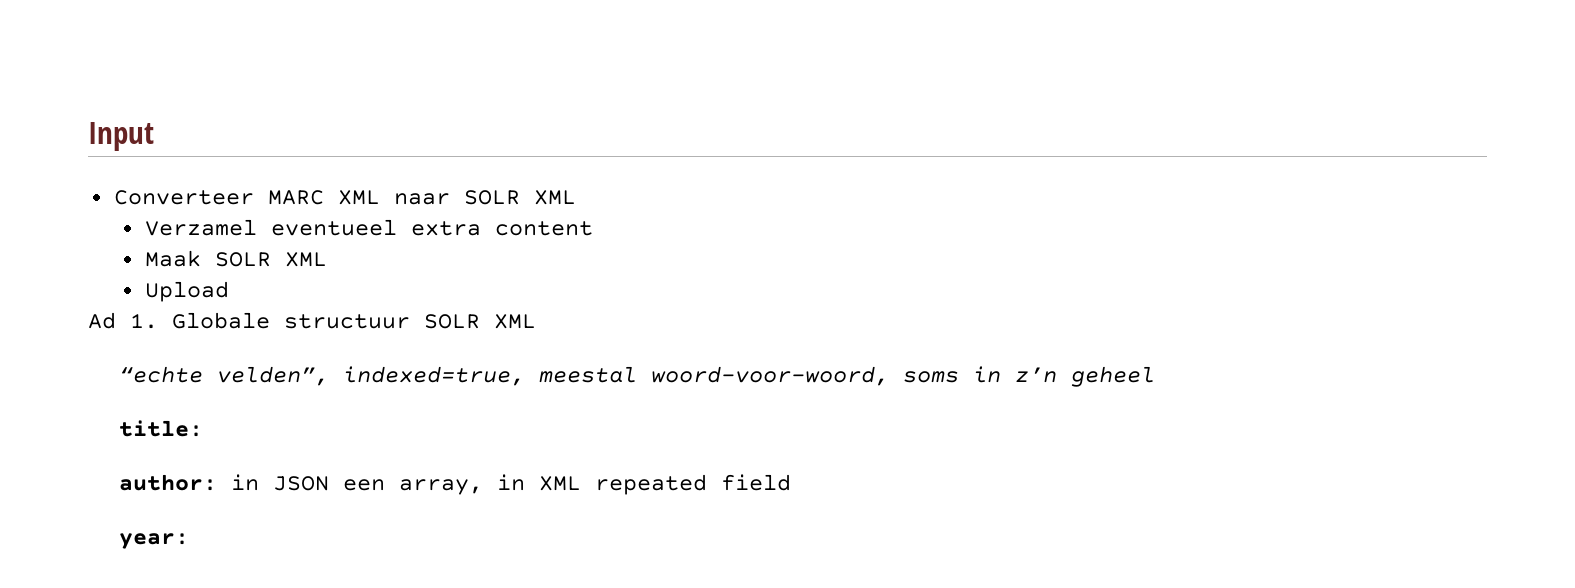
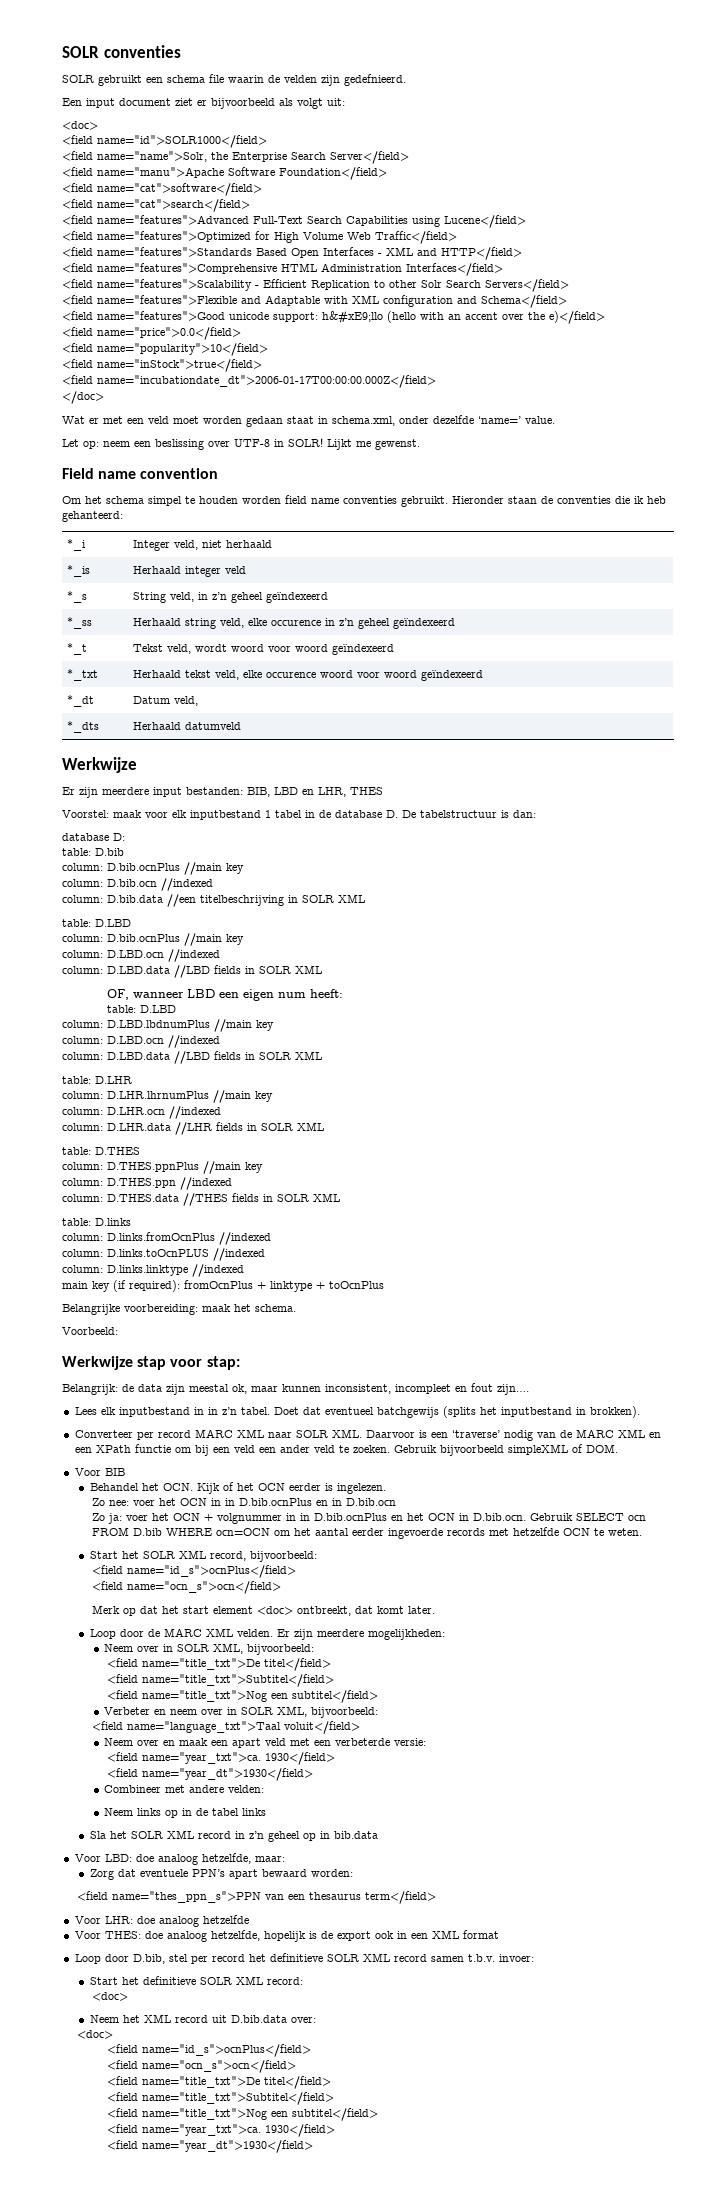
[88,122,154,151] Input -> [62,45,181,58] [62,74,406,86] [62,98,345,109] [62,121,98,130] [62,135,267,148] [62,151,409,164] [62,167,387,180] [62,183,262,196] [62,199,250,212] [62,215,526,228] [62,231,457,244] [62,247,522,260] [62,263,503,276] [62,279,569,292] [62,295,567,308] [62,310,605,324] [62,327,241,340] [62,343,268,356] [62,359,262,372] [62,375,436,388] [62,391,104,404] [62,415,555,427] [62,438,420,450] [62,468,219,479] [62,495,666,507] [62,511,123,522] [67,539,87,551] [133,540,273,551] [67,565,91,577] [133,566,247,577] [67,591,88,603] [133,592,329,603] [67,617,93,629] [133,618,456,629] [67,643,88,655] [133,644,395,655] [67,669,99,681] [133,670,484,681] [67,695,95,707] [133,696,199,706] [67,721,100,733] [133,722,242,730] [62,757,137,773] [62,787,383,798] [62,810,536,820] [62,833,125,841] [62,848,124,856] [62,862,244,875] [62,878,213,891] [62,894,365,907] [62,919,131,927] [62,933,244,946] [62,949,220,962] [62,965,322,978] [106,989,343,1001] [106,1005,176,1013] [62,1019,274,1032] [62,1035,220,1048] [62,1051,322,1064] [62,1076,132,1084] [62,1090,273,1103] [62,1106,221,1119] [62,1122,324,1135] [62,1147,140,1155] [62,1161,263,1174] [62,1177,232,1190] [62,1193,340,1206] [62,1218,131,1226] [62,1232,271,1245] [62,1248,265,1261] [62,1264,244,1277] [62,1280,384,1292] [62,1304,296,1315] [62,1327,118,1335] [62,1356,240,1370] [62,1383,529,1395] [74,1406,640,1418] SOLR conventies // SOLR gebruikt een schema file waarin de velden zijn gedefnieerd. // Een input document ziet er bijvoorbeeld als volgt uit: // <doc> // <field name="id">SOLR1000</field> // <field name="name">Solr, the Enterprise Search Server</field> // <field name="manu">Apache Software Foundation</field> // <field name="cat">software</field> // <field name="cat">search</field> // <field name="features">Advanced Full-Text Search Capabilities using Lucene</field> // <field name="features">Optimized for High Volume Web Traffic</field> // <field name="features">Standards Based Open Interfaces - XML and HTTP</field> // <field name="features">Comprehensive HTML Administration Interfaces</field> // <field name="features">Scalability - Efficient Replication to other Solr Search Servers</field> // <field name="features">Flexible and Adaptable with XML configuration and Schema</field> // <field name="features">Good unicode support: h&#xE9;llo (hello with an accent over the e)</field> // <field name="price">0.0</field> // <field name="popularity">10</field> // <field name="inStock">true</field> // <field name="incubationdate_dt">2006-01-17T00:00:00.000Z</field> // </doc> // Wat er met een veld moet worden gedaan staat in schema.xml, onder dezelfde ‘name=’ value. // Let op: neem een beslissing over UTF-8 in SOLR! Lijkt me gewenst. // Field name convention // Om het schema simpel te houden worden field name conventies gebruikt. Hieronder staan de conventies die ik heb gehanteerd: // *_i | Integer veld, niet herhaald // *_is | Herhaald integer veld // *_s | String veld, in z’n geheel geïndexeerd // *_ss | Herhaald string veld, elke occurence in z’n geheel geïndexeerd // *_t | Tekst veld, wordt woord voor woord geïndexeerd // *_txt | Herhaald tekst veld, elke occurence woord voor woord geïndexeerd // *_dt | Datum veld, // *_dts | Herhaald datumveld // Werkwijze // Er zijn meerdere input bestanden: BIB, LBD en LHR, THES // Voorstel: maak voor elk inputbestand 1 tabel in de database D. De tabelstructuur is dan: // database D: // table: D.bib // column: D.bib.ocnPlus //main key // column: D.bib.ocn //indexed // column: D.bib.data //een titelbeschrijving in SOLR XML // table: D.LBD // column: D.bib.ocnPlus //main key // column: D.LBD.ocn //indexed // column: D.LBD.data //LBD fields in SOLR XML // OF, wanneer LBD een eigen num heeft: // table: D.LBD // column: D.LBD.lbdnumPlus //main key // column: D.LBD.ocn //indexed // column: D.LBD.data //LBD fields in SOLR XML // table: D.LHR // column: D.LHR.lhrnumPlus //main key // column: D.LHR.ocn //indexed // column: D.LHR.data //LHR fields in SOLR XML // table: D.THES // column: D.THES.ppnPlus //main key // column: D.THES.ppn //indexed // column: D.THES.data //THES fields in SOLR XML // table: D.links // column: D.links.fromOcnPlus //indexed // column: D.links.toOcnPLUS //indexed // column: D.links.linktype //indexed // main key (if required): fromOcnPlus + linktype + toOcnPlus // Belangrijke voorbereiding: maak het schema. // Voorbeeld: // Werkwijze stap voor stap: // Belangrijk: de data zijn meestal ok, maar kunnen inconsistent, incompleet en fout zijn…. // Lees elk inputbestand in in z’n tabel. Doet dat eventueel batchgewijs (splits het inputbestand in brokken).
(254, 197) none -> [136,1430,191,1440] per record
[533,190,576,205] [144,219,593,236] [144,250,327,267] [144,281,229,302] [88,312,536,329] [118,366,1155,387] [118,420,203,437] [118,474,791,495] [118,533,189,549] XML // Verzamel eventueel extra content // Maak SOLR XML // Upload // Ad 1. Globale structuur SOLR XML // “echte velden”, indexed=true, meestal woord-voor-woord, soms in z’n geheel // title: // author: in JSON een array, in XML repeated field // year: -> [331,1429,661,1441] [74,1444,618,1456] [74,1468,125,1476] [89,1482,386,1494] [91,1498,396,1506] [91,1513,646,1524] [91,1527,642,1539] [89,1550,317,1562] [91,1565,296,1578] [91,1581,281,1594] [91,1605,435,1616] [89,1628,445,1640] [104,1643,315,1655] [106,1658,331,1671] [106,1674,334,1687] [106,1690,378,1703] [104,1706,379,1718] [91,1721,360,1734] [104,1738,427,1748] [106,1752,335,1765] [106,1768,313,1781] [104,1785,265,1793] [104,1808,267,1818] [89,1830,378,1842] [74,1853,285,1865] [89,1869,353,1880] [76,1891,436,1904] [74,1915,249,1927] [74,1930,499,1942] [74,1953,534,1964] [89,1976,303,1985] [91,1992,128,2001] [89,2014,316,2023] [76,2030,113,2039] [106,2044,311,2057] [106,2060,296,2073] [106,2076,331,2089] [106,2092,334,2105] [106,2108,378,2121] [106,2124,335,2137] [106,2140,313,2153] XML. Daarvoor is een ‘traverse’ nodig van de MARC XML en een XPath functie om bij een veld een ander veld te zoeken. Gebruik bijvoorbeeld simpleXML of DOM. // Voor BIB // Behandel het OCN. Kijk of het OCN eerder is ingelezen. // Zo nee: voer het OCN in in D.bib.ocnPlus en in D.bib.ocn // Zo ja: voer het OCN + volgnummer in in D.bib.ocnPlus en het OCN in D.bib.ocn. Gebruik SELECT ocn FROM D.bib WHERE ocn=OCN om het aantal eerder ingevoerde records met hetzelfde OCN te weten. // Start het SOLR XML record, bijvoorbeeld: // <field name="id_s">ocnPlus</field> // <field name="ocn_s">ocn</field> // Merk op dat het start element <doc> ontbreekt, dat komt later. // Loop door de MARC XML velden. Er zijn meerdere mogelijkheden: // Neem over in SOLR XML, bijvoorbeeld: // <field name="title_txt">De titel</field> // <field name="title_txt">Subtitel</field> // <field name="title_txt">Nog een subtitel</field> // Verbeter en neem over in SOLR XML, bijvoorbeeld: // <field name="language_txt">Taal voluit</field> // Neem over en maak een apart veld met een verbeterde versie: // <field name="year_txt">ca. 1930</field> // <field name="year_dt">1930</field> // Combineer met andere velden: // Neem links op in de tabel links // Sla het SOLR XML record in z’n geheel op in bib.data // Voor LBD: doe analoog hetzelfde, maar: // Zorg dat eventuele PPN’s apart bewaard worden: // <field name="thes_ppn_s">PPN van een thesaurus term</field> // Voor LHR: doe analoog hetzelfde // Voor THES: doe analoog hetzelfde, hopelijk is de export ook in een XML format // Loop door D.bib, stel per record het definitieve SOLR XML record samen t.b.v. invoer: // Start het definitieve SOLR XML record: // <doc> // Neem het XML record uit D.bib.data over: // <doc> // <field name="id_s">ocnPlus</field> // <field name="ocn_s">ocn</field> // <field name="title_txt">De titel</field> // <field name="title_txt">Subtitel</field> // <field name="title_txt">Nog een subtitel</field> // <field name="year_txt">ca. 1930</field> // <field name="year_dt">1930</field>

